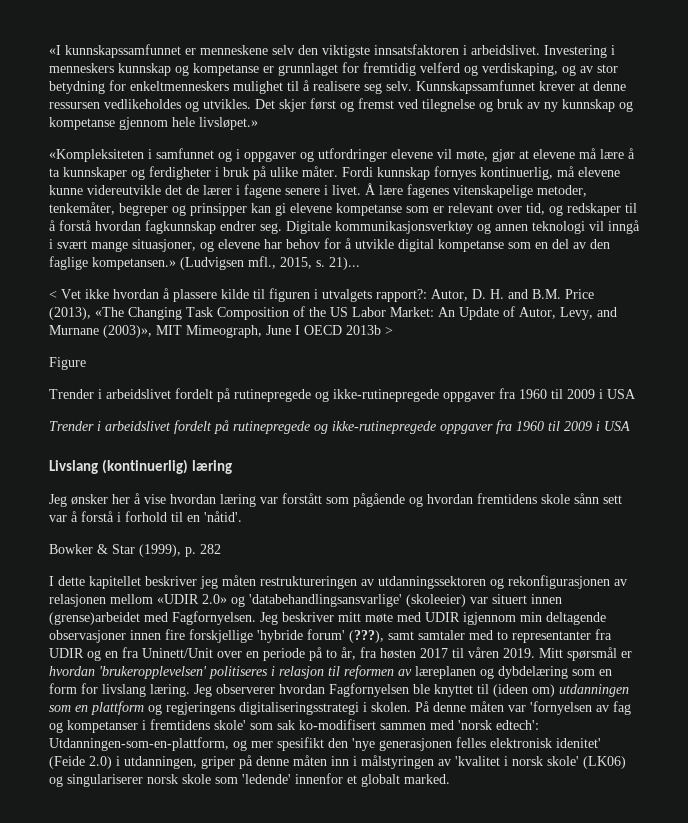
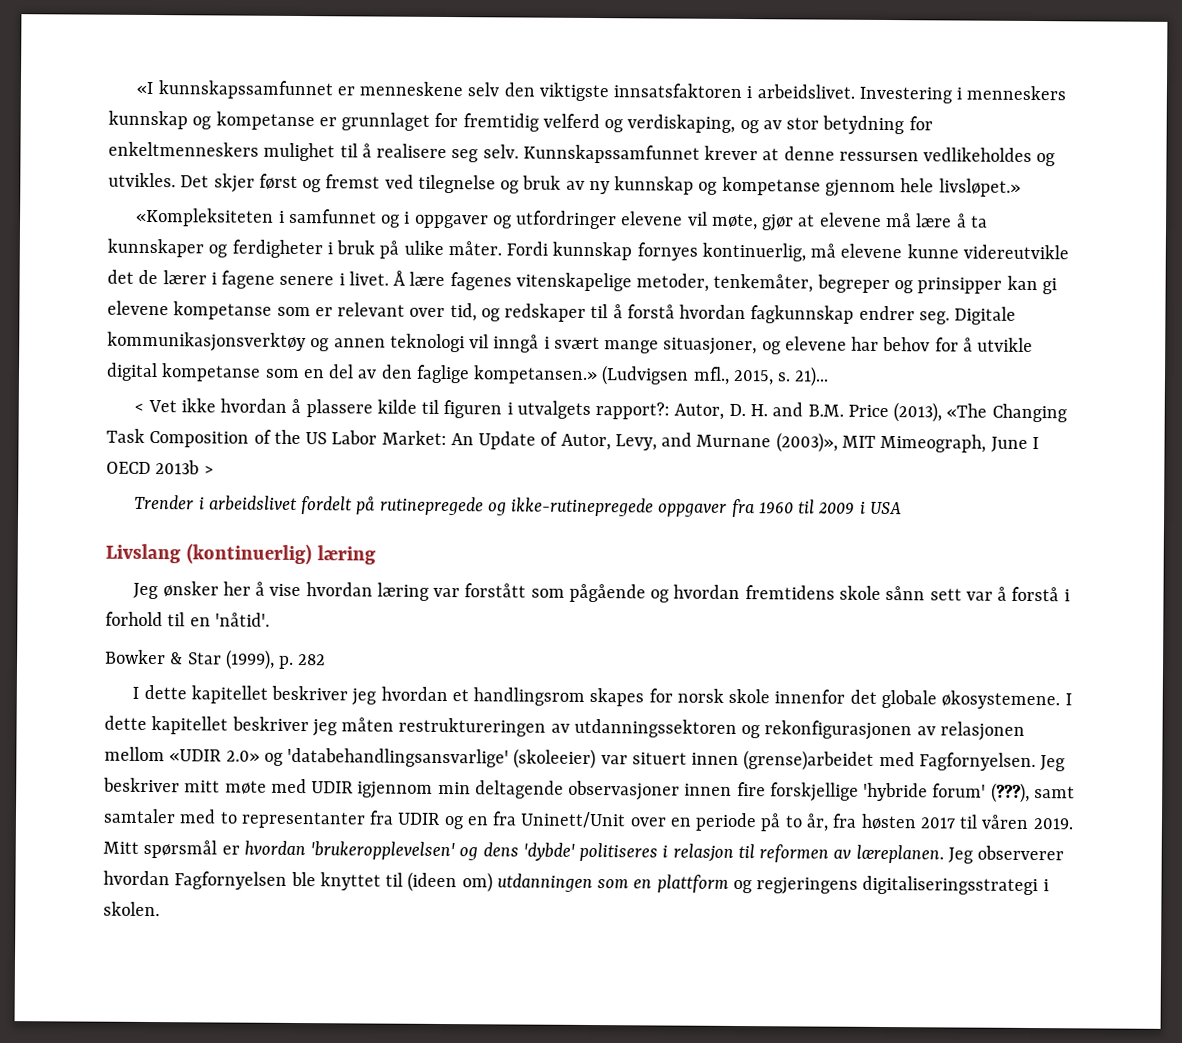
[49,357,86,370] [49,388,636,402] // Figure // Trender i arbeidslivet fordelt på rutinepregede og ikke-rutinepregede oppgaver fra 1960 til 2009 i USA -> (214, 470) none
(218, 582) none -> [380,686,1072,710] [104,715,337,737] hvordan et handlingsrom skapes for norsk skole innenfor det globale økosystemene. I dette kapitellet beskriver jeg
(207, 672) none -> [459,842,575,861] og dens 'dybde'
[415,666,612,679] [49,683,190,697] læreplanen og dybdelæring som en form for livslang læring. -> [855,844,944,864] læreplanen.
[415,701,631,715] [49,719,539,733] [49,737,601,751] [49,755,626,769] [49,773,450,787] På denne måten var 'fornyelsen av fag og kompetanser i fremtidens skole' som sak ko-modifisert sammen med 'norsk edtech': Utdanningen-som-en-plattform, og mer spesifikt den 'nye generasjonen felles elektronisk idenitet' (Feide 2.0) i utdanningen, griper på denne måten inn i målstyringen av 'kvalitet i norsk skole' (LK06) og singulariserer norsk skole som 'ledende' innenfor et globalt marked. -> (160, 909) none

